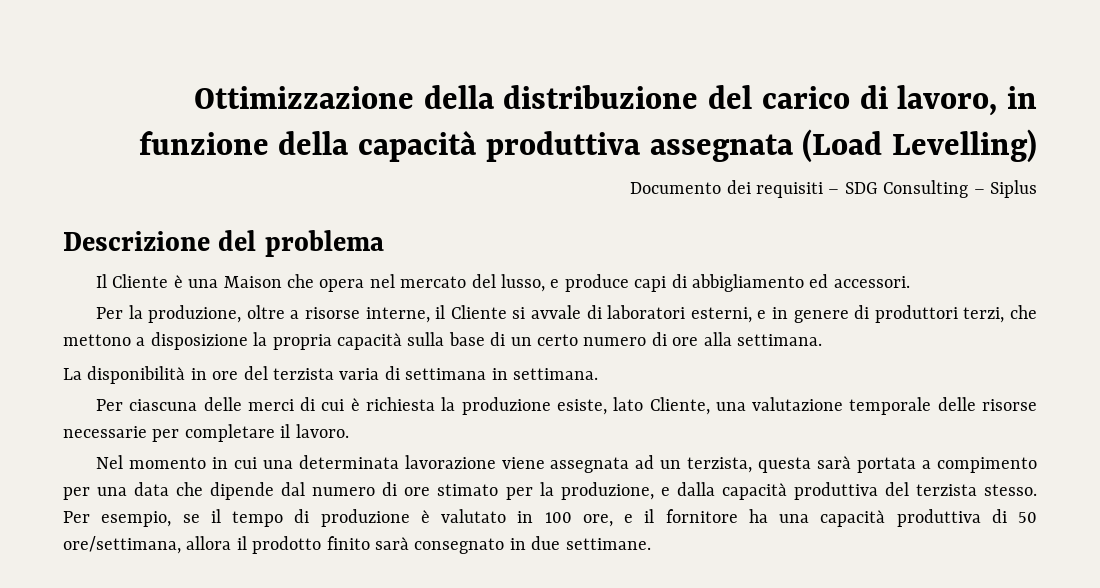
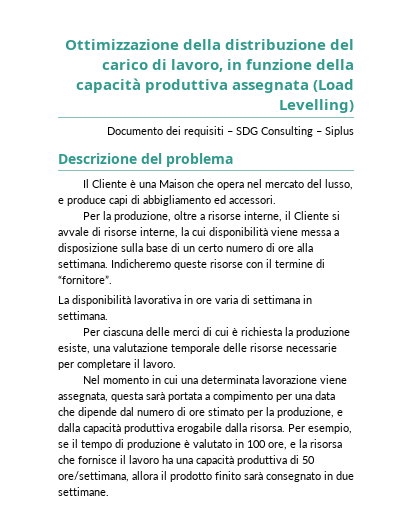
[607,305,1038,323] [63,332,402,350] laboratori esterni, e in genere di produttori terzi, che mettono a disposizione la propria capacità -> [104,227,339,238] [58,243,118,254] risorse interne, la cui disponibilità viene messa a disposizione
(822, 340) none -> [111,259,325,270] [58,275,112,284] Indicheremo queste risorse con il termine di “fornitore”.
(186, 375) none -> [134,295,181,304] lavorativa
[243,366,334,380] del terzista -> (212, 301) none
[613,397,710,415] lato Cliente, -> (90, 348) none
[550,455,753,473] assegnata ad un terzista, -> [58,392,108,402] assegnata,
[884,482,1037,496] del terzista stesso. -> [177,423,285,434] erogabile dalla risorsa.
[644,509,738,523] il fornitore -> [299,439,342,448] [58,455,159,464] la risorsa che fornisce il lavoro

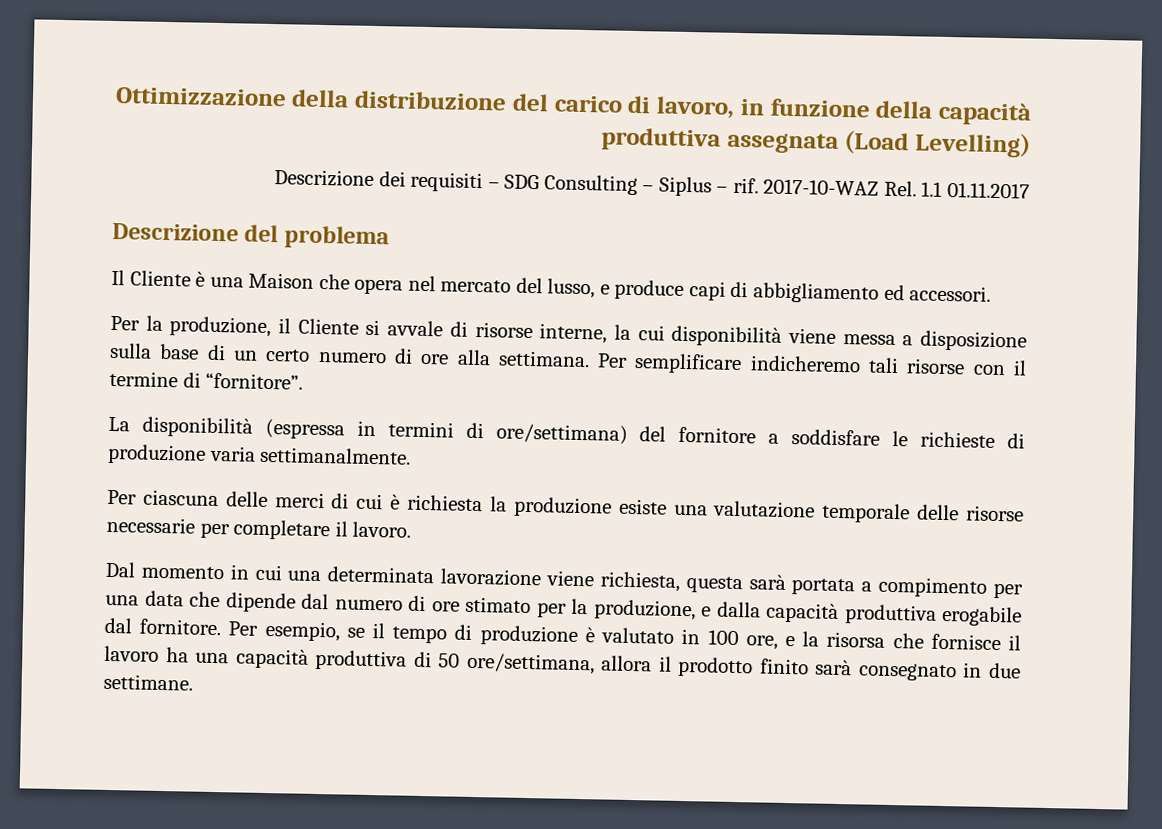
[107,127,163,135] Documento -> [274,169,375,187] Descrizione
(354, 131) none -> [716,177,1030,199] – rif. 2017-10-WAZ Rel. 1.1 01.11.2017
[173,211,282,222] oltre a risorse interne, -> (272, 327) none
[111,259,207,270] Indicheremo queste -> [597,353,900,375] Per semplificare indicheremo tali
[134,295,312,304] [58,311,108,320] lavorativa in ore varia di settimana in settimana. -> [264,418,1025,449] [107,443,412,465] (espressa in termini di ore/settimana) del fornitore a soddisfare le richieste di produzione varia settimanalmente.
[58,343,90,354] esiste, -> [618,498,667,515] esiste
[82,375,100,384] Nel -> [105,561,136,578] Dal
[58,392,108,402] assegnata, -> [599,571,680,592] richiesta,
[225,423,285,432] dalla risorsa. -> [104,617,222,636] dal fornitore.

